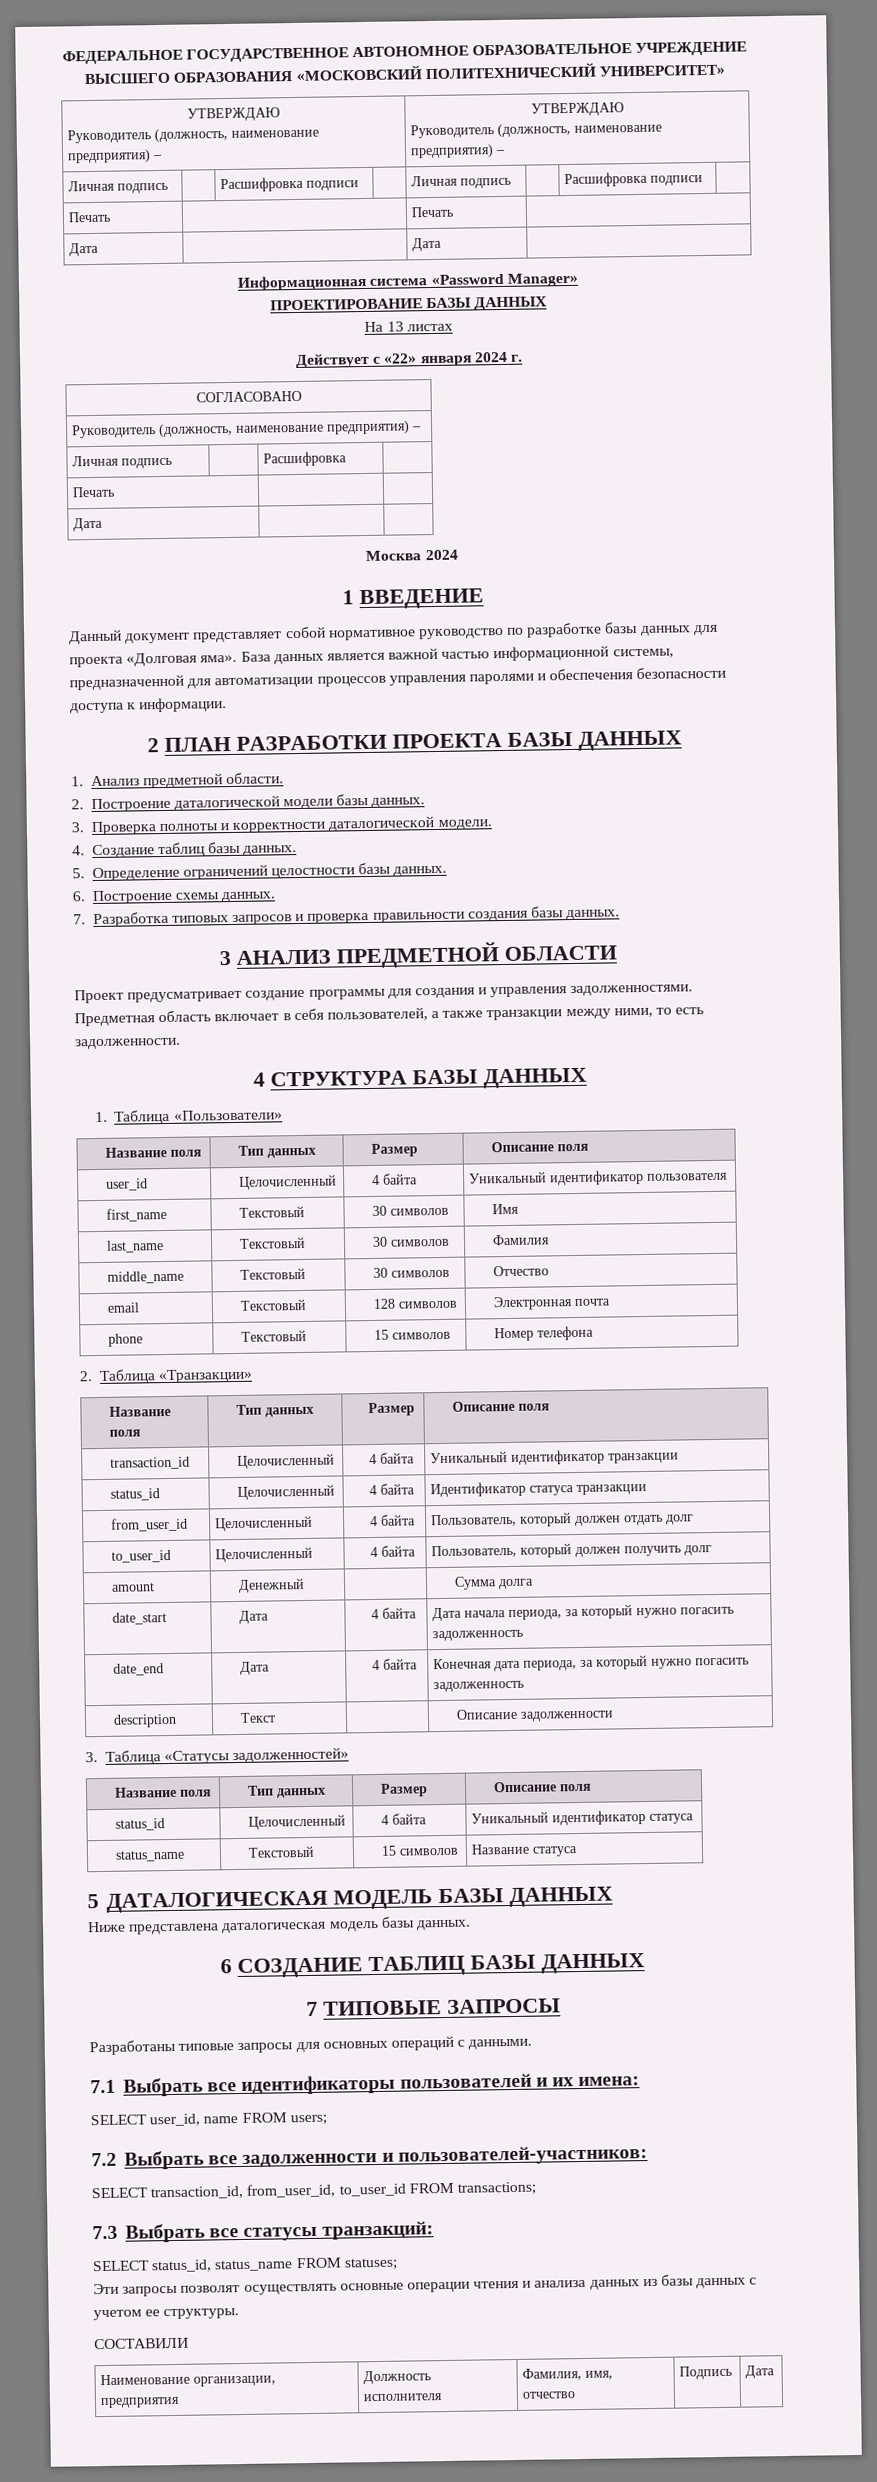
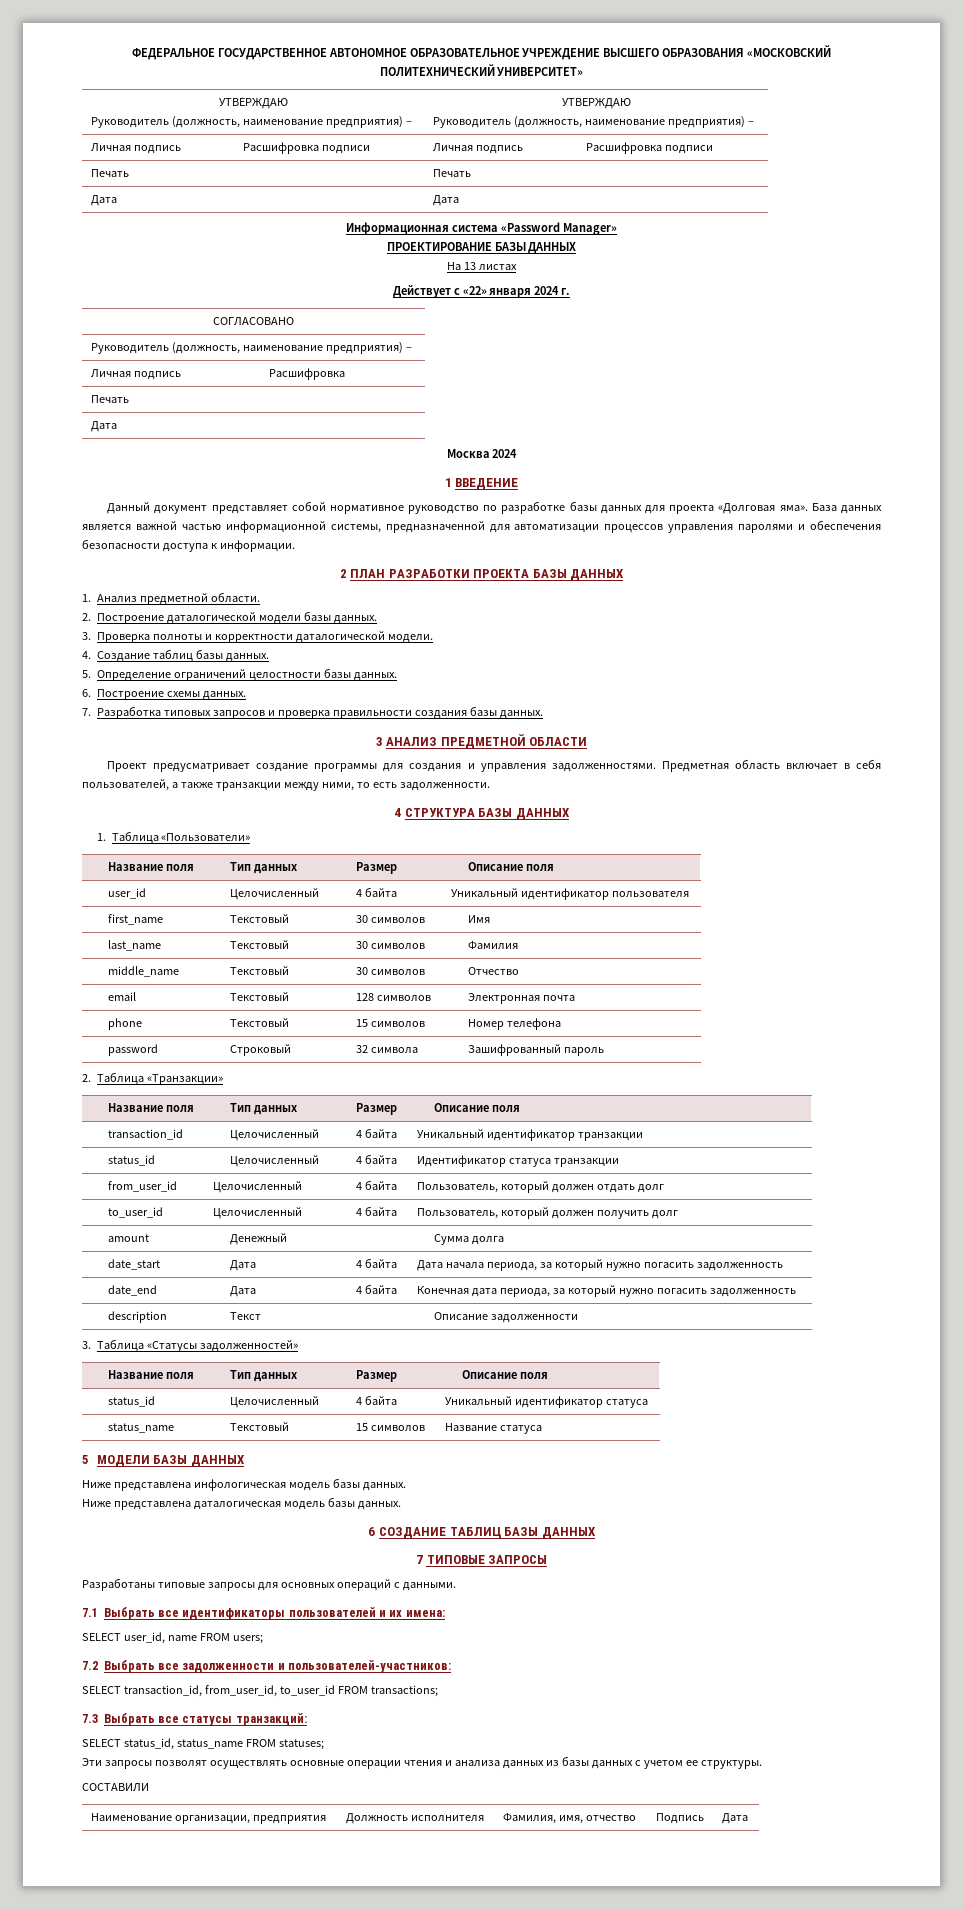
(594, 1333) none -> [108,1044,159,1056] [230,1044,292,1056] [356,1045,419,1053] [468,1044,605,1056] // password | Строковый | 32 символа | Зашифрованный пароль
[105,1886,613,1913] ДАТАЛОГИЧЕСКАЯ МОДЕЛЬ БАЗЫ ДАННЫХ -> [96,1455,245,1467] [82,1478,406,1491] МОДЕЛИ БАЗЫ ДАННЫХ // Ниже представлена инфологическая модель базы данных.

